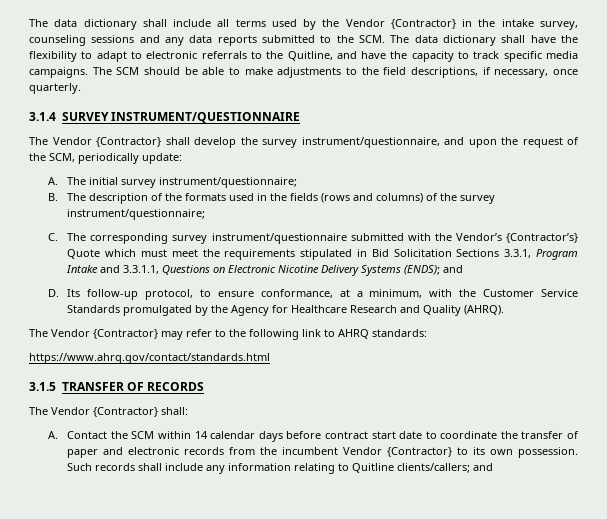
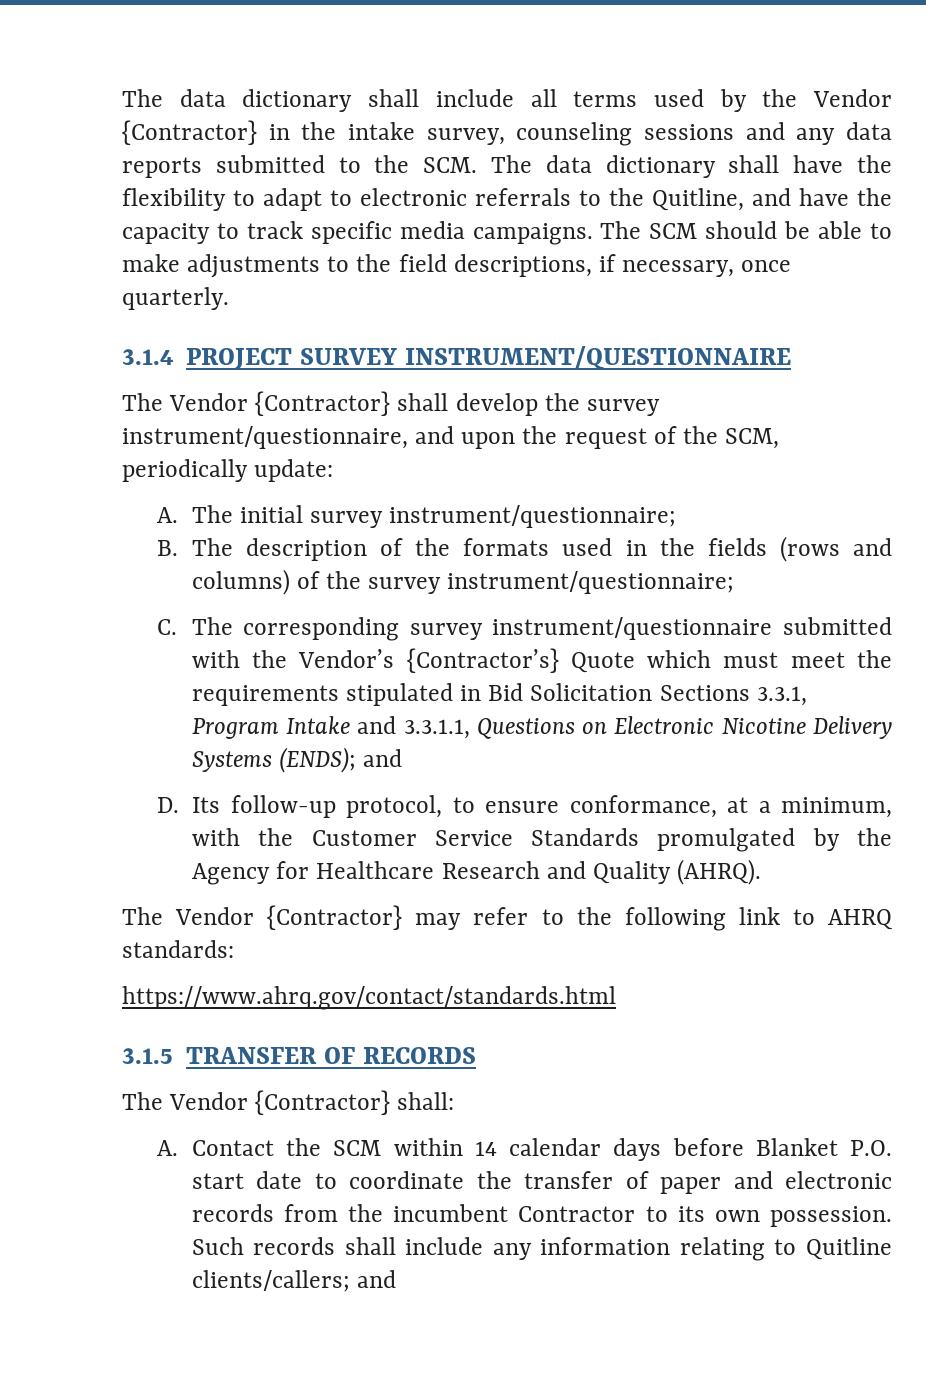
(56, 116) none -> [186,348,293,370] PROJECT
[324,431,368,439] contract -> [755,1138,892,1156] Blanket P.O.
[343,447,453,457] Vendor {Contractor} -> [518,1206,636,1222] Contractor

